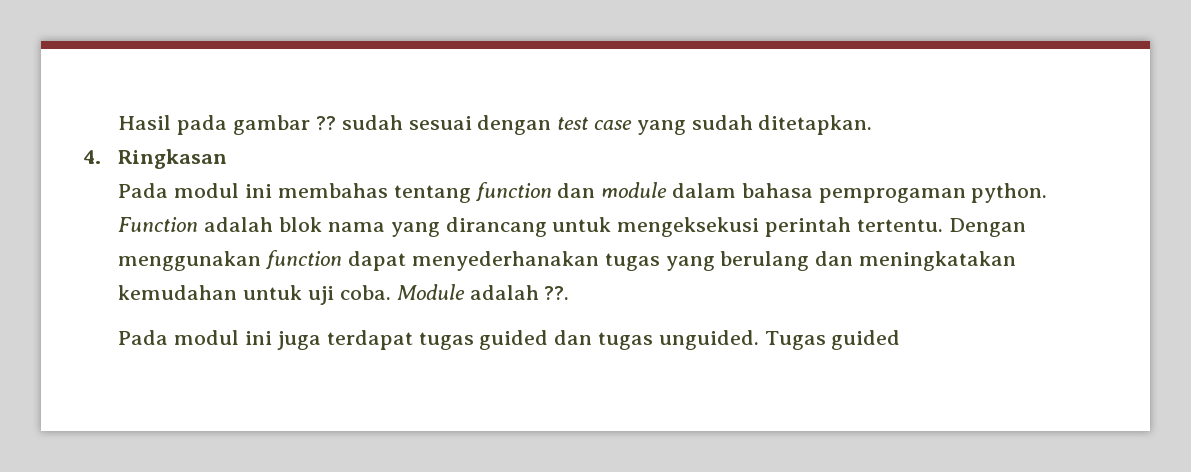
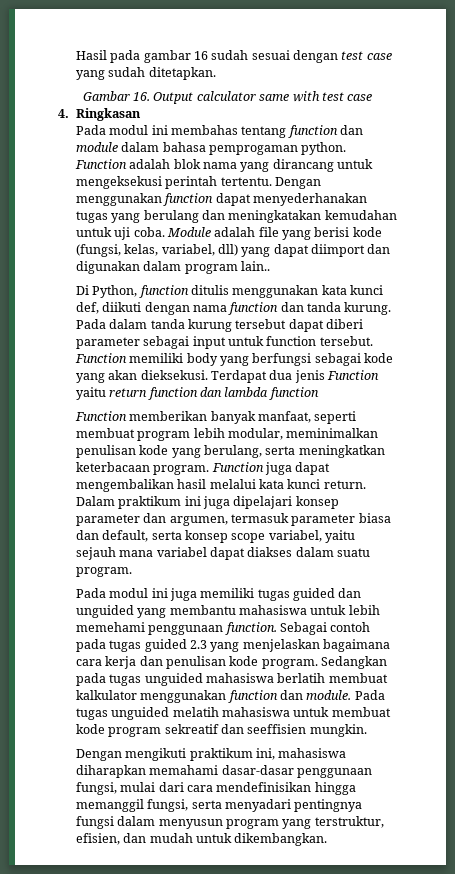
[315,116,336,130] ?? -> [193,51,208,60] 16
(873, 125) none -> [82,91,373,104] // Gambar 16. Output calculator same with test case
[544,286,570,300] ??. -> [258,227,382,240] [75,244,391,257] [75,261,270,274] [75,285,384,298] [75,302,392,315] [75,319,364,332] [75,336,373,349] [74,353,394,366] [75,370,380,383] [75,387,319,400] [74,411,357,424] [75,428,379,441] [75,445,385,458] [75,462,331,475] [75,479,366,492] [75,496,339,509] [75,513,391,526] [75,530,356,543] [75,547,371,560] [75,567,132,577] file yang berisi kode (fungsi, kelas, variabel, dll) yang dapat diimport dan digunakan dalam program lain.. // Di Python, function ditulis menggunakan kata kunci def, diikuti dengan nama function dan tanda kurung. Pada dalam tanda kurung tersebut dapat diberi parameter sebagai input untuk function tersebut. Function memiliki body yang berfungsi sebagai kode yang akan dieksekusi. Terdapat dua jenis Function yaitu return function dan lambda function // Function memberikan banyak manfaat, seperti membuat program lebih modular, meminimalkan penulisan kode yang berulang, serta meningkatkan keterbacaan program. Function juga dapat mengembalikan hasil melalui kata kunci return. Dalam praktikum ini juga dipelajari konsep parameter dan argumen, termasuk parameter biasa dan default, serta konsep scope variabel, yaitu sejauh mana variabel dapat diakses dalam suatu program.
[326,330,413,350] terdapat -> [200,588,255,598] memiliki
[597,330,901,350] tugas unguided. Tugas guided -> [75,605,380,618] [75,622,371,635] [75,639,391,652] [75,656,388,669] [75,673,388,686] [75,690,385,703] [75,707,391,720] [75,724,367,737] [75,748,347,761] [75,765,372,778] [75,782,356,795] [75,799,363,812] [75,816,384,829] [75,833,328,846] unguided yang membantu mahasiswa untuk lebih memehami penggunaan function. Sebagai contoh pada tugas guided 2.3 yang menjelaskan bagaimana cara kerja dan penulisan kode program. Sedangkan pada tugas unguided mahasiswa berlatih membuat kalkulator menggunakan function dan module. Pada tugas unguided melatih mahasiswa untuk membuat kode program sekreatif dan seeffisien mungkin. // Dengan mengikuti praktikum ini, mahasiswa diharapkan memahami dasar-dasar penggunaan fungsi, mulai dari cara mendefinisikan hingga memanggil fungsi, serta menyadari pentingnya fungsi dalam menyusun program yang terstruktur, efisien, dan mudah untuk dikembangkan.

